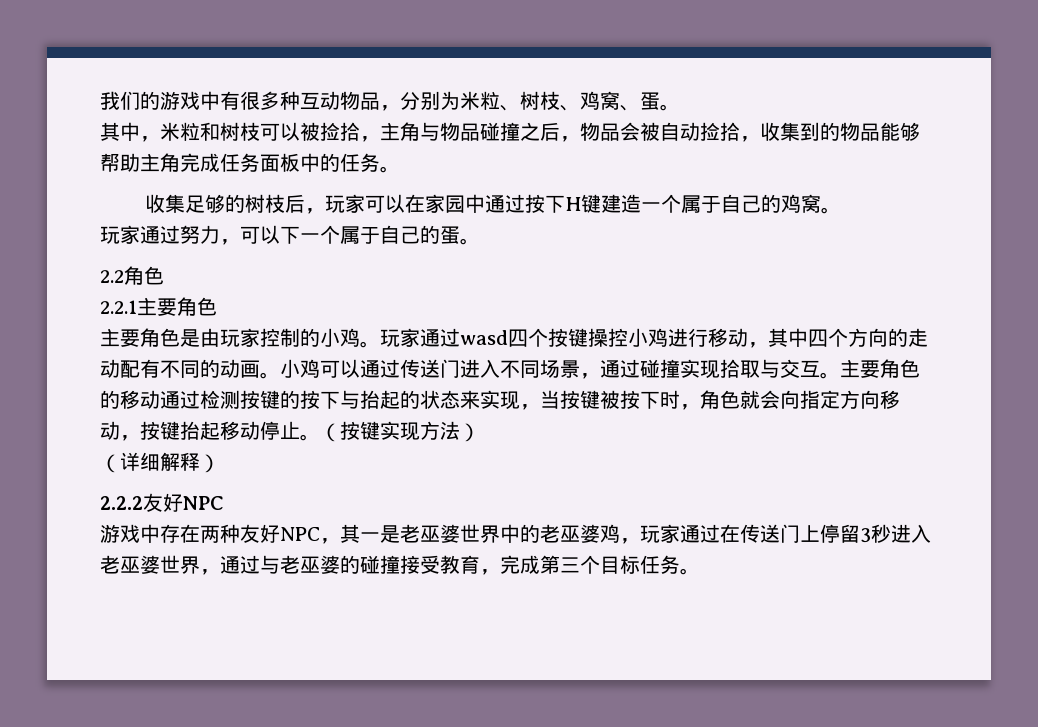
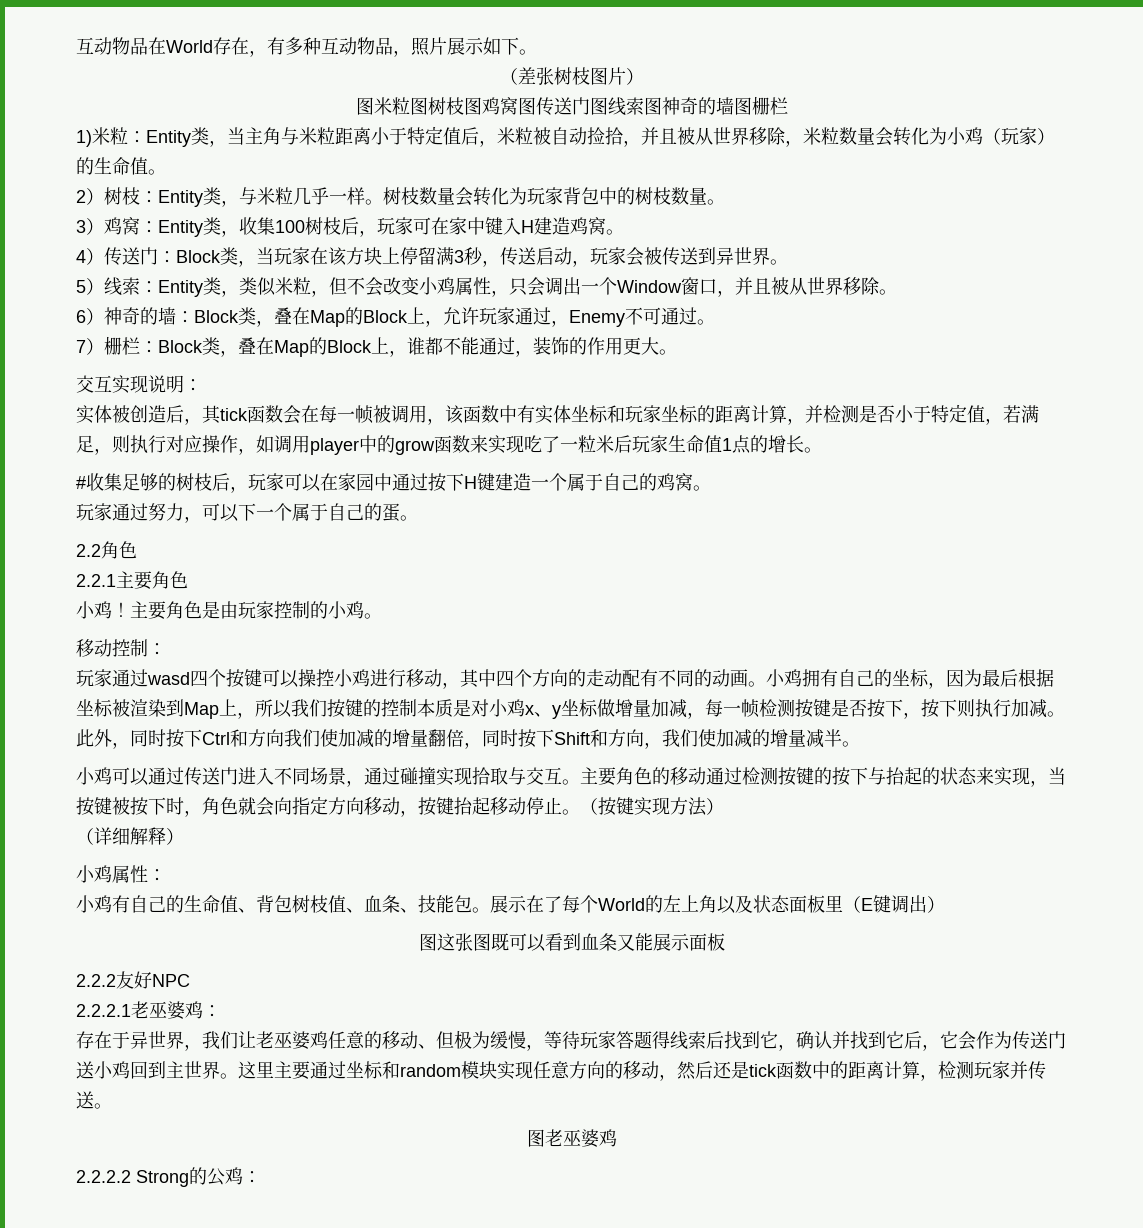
[100,91,680,111] [100,122,920,142] [100,153,400,173] 我们的游戏中有很多种互动物品，分别为米粒、树枝、鸡窝、蛋。 // 其中，米粒和树枝可以被捡拾，主角与物品碰撞之后，物品会被自动捡拾，收集到的物品能够帮助主角完成任务面板中的任务。 // -> [76,37,537,57] [499,67,644,85] [355,96,788,116] [76,126,1055,147] [76,157,166,175] [76,187,725,207] [76,217,624,237] [76,247,788,267] [76,277,897,297] [76,307,715,327] [76,336,677,357] [76,375,202,394] [76,404,1039,425] [76,435,822,455] [76,476,86,489] 互动物品在World存在，有多种互动物品，照片展示如下。 // （差张树枝图片） // 图米粒图树枝图鸡窝图传送门图线索图神奇的墙图栅栏 // 1)米粒：Entity类，当主角与米粒距离小于特定值后，米粒被自动捡拾，并且被从世界移除，米粒数量会转化为小鸡（玩家）的生命值。 // 2）树枝：Entity类，与米粒几乎一样。树枝数量会转化为玩家背包中的树枝数量。 // 3）鸡窝：Entity类，收集100树枝后，玩家可在家中键入H建造鸡窝。 // 4）传送门：Block类，当玩家在该方块上停留满3秒，传送启动，玩家会被传送到异世界。 // 5）线索：Entity类，类似米粒，但不会改变小鸡属性，只会调出一个Window窗口，并且被从世界移除。 // 6）神奇的墙：Block类，叠在Map的Block上，允许玩家通过，Enemy不可通过。 // 7）栅栏：Block类，叠在Map的Block上，谁都不能通过，装饰的作用更大。 // 交互实现说明： // 实体被创造后，其tick函数会在每一帧被调用，该函数中有实体坐标和玩家坐标的距离计算，并检测是否小于特定值，若满足，则执行对应操作，如调用player中的grow函数来实现吃了一粒米后玩家生命值1点的增长。 // #
(217, 306) none -> [76,601,130,619] 小鸡！
(380, 344) none -> [76,639,166,657] // 移动控制： //
(588, 337) none -> [262,669,299,688] 可以
(320, 368) none -> [802,669,1054,689] [76,699,1065,719] [76,729,860,749] [76,767,112,785] 拥有自己的坐标，因为最后根据坐标被渲染到Map上，所以我们按键的控制本质是对小鸡x、y坐标做增量加减，每一帧检测按键是否按下，按下则执行加减。此外，同时按下Ctrl和方向我们使加减的增量翻倍，同时按下Shift和方向，我们使加减的增量减半。 // 小鸡
[100,493,224,512] [100,524,931,544] [100,555,700,575] 2.2.2友好NPC // 游戏中存在两种友好NPC，其一是老巫婆世界中的老巫婆鸡，玩家通过在传送门上停留3秒进入老巫婆世界，通过与老巫婆的碰撞接受教育，完成第三个目标任务。 -> [76,865,166,883] [76,895,945,914] [418,933,725,952] [76,971,190,989] [76,1001,221,1020] [76,1030,1066,1051] [76,1061,1046,1081] [76,1091,112,1109] [526,1129,617,1148] [76,1167,261,1187] 小鸡属性： // 小鸡有自己的生命值、背包树枝值、血条、技能包。展示在了每个World的左上角以及状态面板里（E键调出） // 图这张图既可以看到血条又能展示面板 // 2.2.2友好NPC // 2.2.2.1老巫婆鸡： // 存在于异世界，我们让老巫婆鸡任意的移动、但极为缓慢，等待玩家答题得线索后找到它，确认并找到它后，它会作为传送门送小鸡回到主世界。这里主要通过坐标和random模块实现任意方向的移动，然后还是tick函数中的距离计算，检测玩家并传送。 // 图老巫婆鸡 // 2.2.2.2 Strong的公鸡：

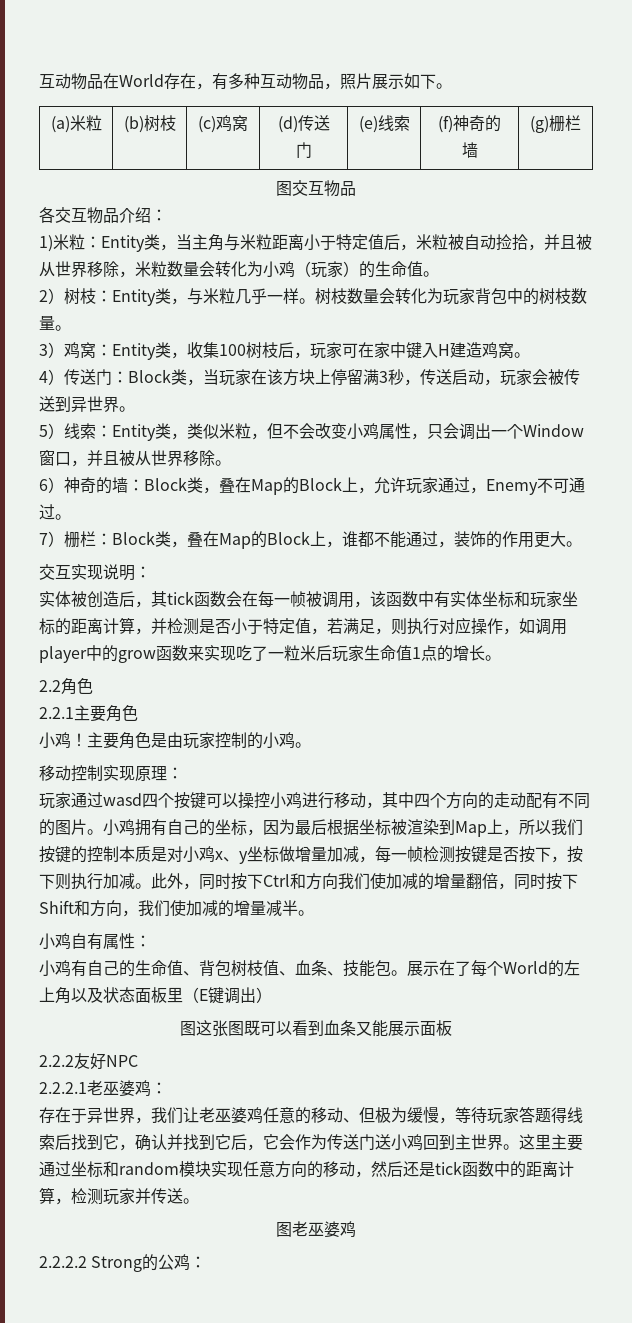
[499,67,644,85] [355,96,788,116] // （差张树枝图片） // 图米粒图树枝图鸡窝图传送门图线索图神奇的墙图栅栏 -> [50,115,102,133] [123,115,176,133] [198,115,248,133] [277,115,330,133] [295,142,312,158] [358,115,410,133] [438,115,501,133] [461,142,478,158] [530,115,581,133] [276,180,356,197] [39,207,167,224] // (a)米粒 | (b)树枝 | (c)鸡窝 | (d)传送门 | (e)线索 | (f)神奇的墙 | (g)栅栏 // 图交互物品 // 各交互物品介绍：
[76,473,711,493] [76,503,418,523] // #收集足够的树枝后，玩家可以在家园中通过按下H键建造一个属于自己的鸡窝。 // 玩家通过努力，可以下一个属于自己的蛋。 -> (501, 658) none
(148, 648) none -> [103,765,167,781] 实现原理
[712,669,748,687] 动画 -> [55,819,87,835] 图片
[112,767,1066,787] [76,796,724,817] [76,827,184,845] [76,865,112,883] 可以通过传送门进入不同场景，通过碰撞实现拾取与交互。主要角色的移动通过检测按键的按下与抬起的状态来实现，当按键被按下时，角色就会向指定方向移动，按键抬起移动停止。（按键实现方法） // （详细解释） // 小鸡 -> [71,933,103,950] 自有

